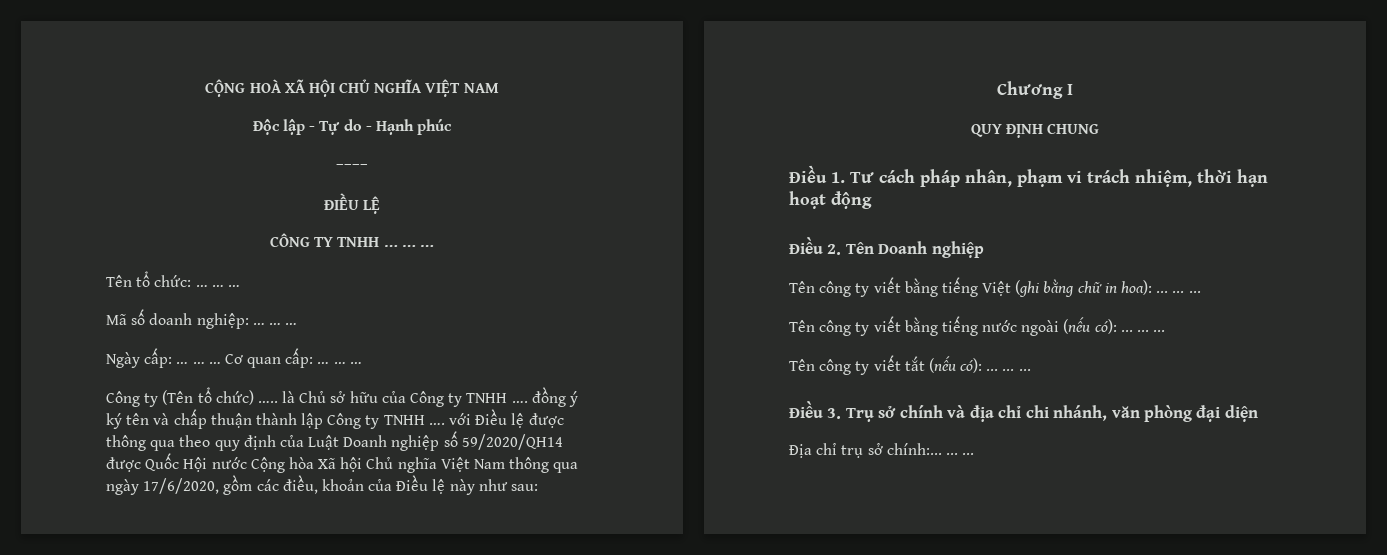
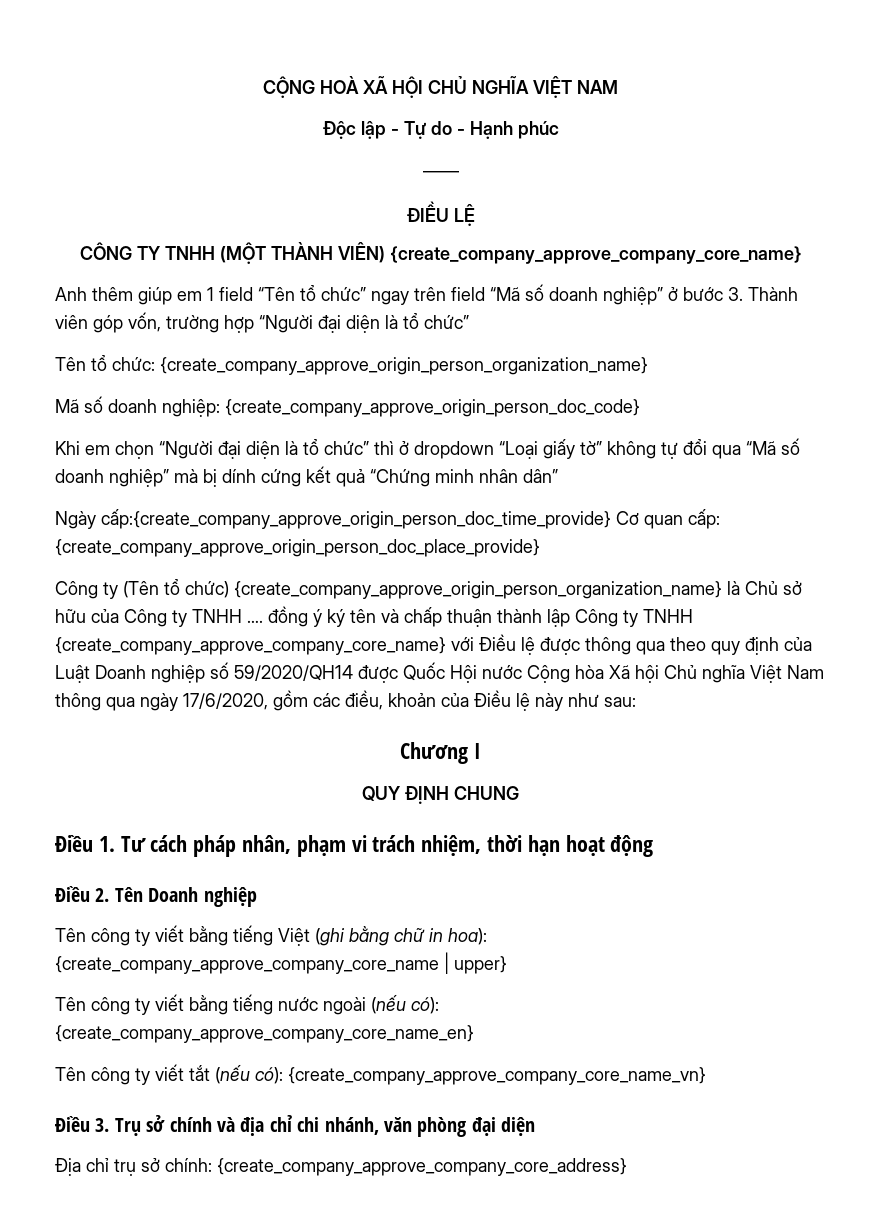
[383,245,434,247] … … … -> [219,242,802,264] [55,284,798,305] [55,312,469,333] (MỘT THÀNH VIÊN) {create_company_approve_company_core_name} // Anh thêm giúp em 1 field “Tên tổ chức” ngay trên field “Mã số doanh nghiệp” ở bước 3. Thành viên góp vốn, trường hợp “Người đại diện là tổ chức”
[195,285,240,287] … … … -> [160,357,648,375] {create_company_approve_origin_person_organization_name}
[252,323,298,325] [106,348,362,368] … … … // Ngày cấp: … … … Cơ quan cấp: … … … -> [225,399,640,417] [55,438,800,459] [55,466,558,487] [55,509,720,529] [55,539,540,557] {create_company_approve_origin_person_doc_code} // Khi em chọn “Người đại diện là tổ chức” thì ở dropdown “Loại giấy tờ” không tự đổi qua “Mã số doanh nghiệp” mà bị dính cứng kết quả “Chứng minh nhân dân” // Ngày cấp:{create_company_approve_origin_person_doc_time_provide} Cơ quan cấp: {create_company_approve_origin_person_doc_place_provide}
[257,401,278,403] ….. -> [234,581,722,599] {create_company_approve_origin_person_organization_name}
[428,423,445,425] …. -> [55,637,446,655] {create_company_approve_company_core_name}
[1156,291,1201,293] ... ... ... -> [55,952,507,974] {create_company_approve_company_core_name | upper}
[1120,330,1166,332] ... ... ... -> [55,1025,474,1043] {create_company_approve_company_core_name_en}
[986,369,1031,371] ... ... ... -> [288,1067,706,1085] {create_company_approve_company_core_name_vn}
[886,443,975,455] chính:... ... ... -> [165,1158,627,1176] chính: {create_company_approve_company_core_address}

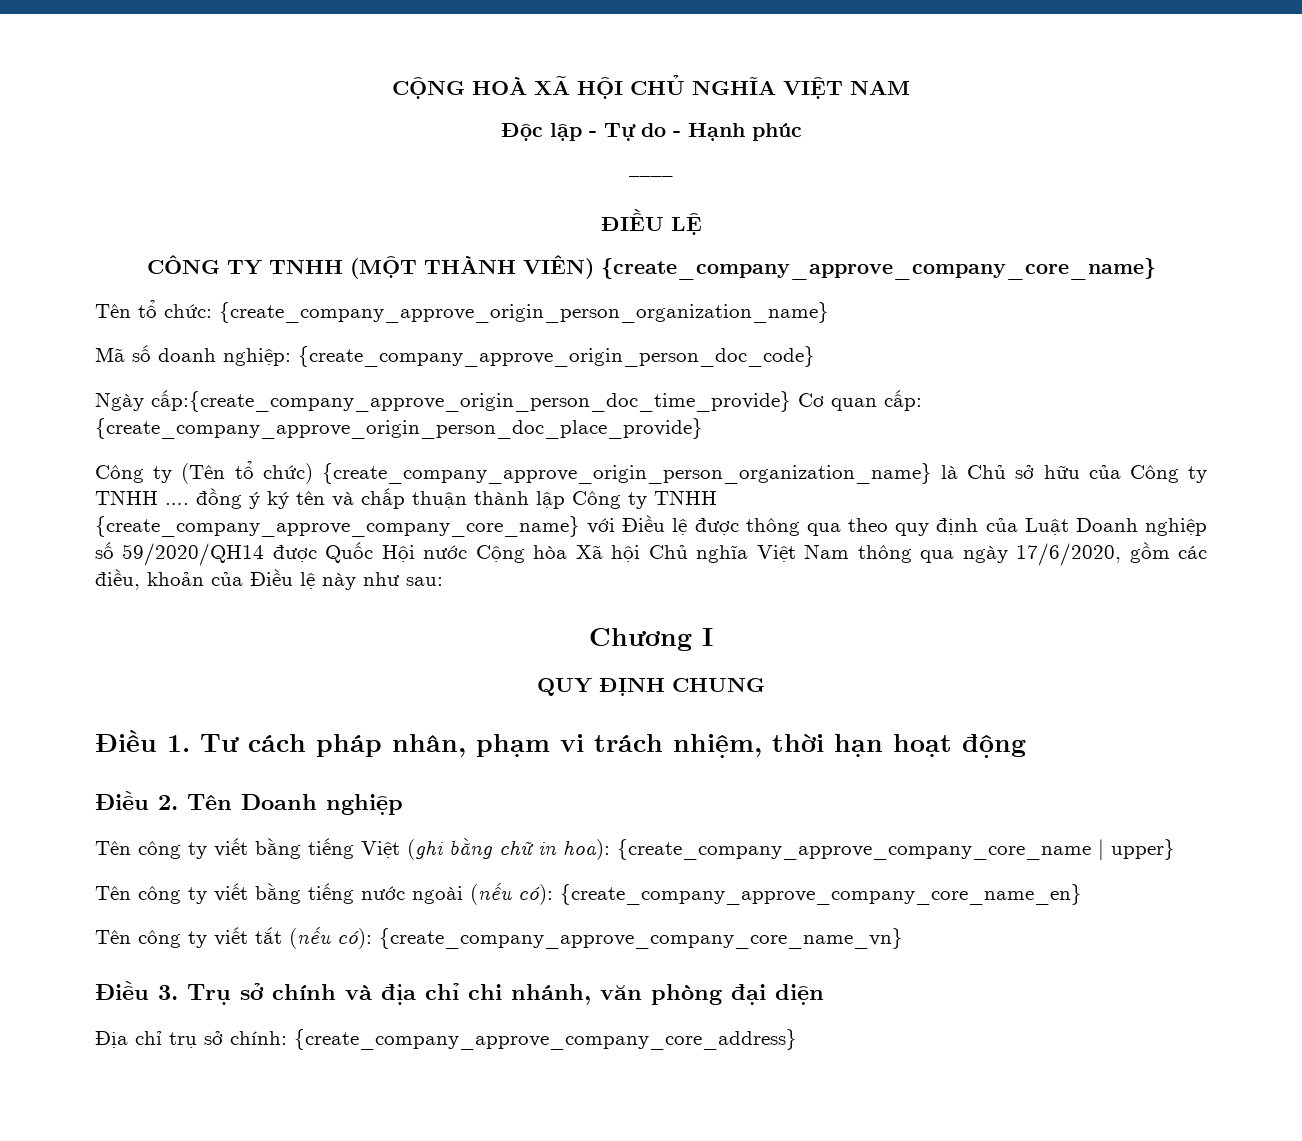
[55,284,798,305] [55,312,469,333] // Anh thêm giúp em 1 field “Tên tổ chức” ngay trên field “Mã số doanh nghiệp” ở bước 3. Thành viên góp vốn, trường hợp “Người đại diện là tổ chức” -> (1156, 269) none
[55,438,800,459] [55,466,558,487] // Khi em chọn “Người đại diện là tổ chức” thì ở dropdown “Loại giấy tờ” không tự đổi qua “Mã số doanh nghiệp” mà bị dính cứng kết quả “Chứng minh nhân dân” -> (815, 356) none

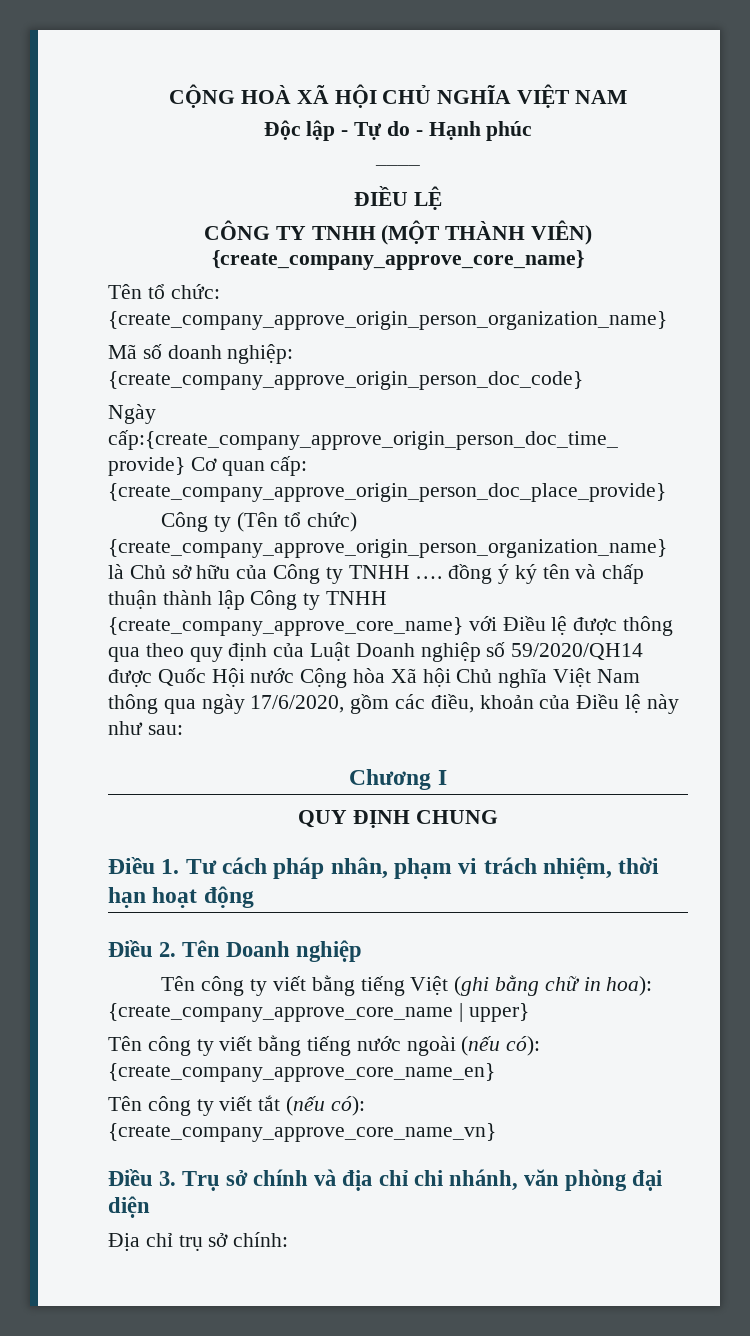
[600,258,1156,280] {create_company_approve_company_core_name} -> [212,250,584,270] {create_company_approve_core_name}
[95,516,580,537] {create_company_approve_company_core_name} -> [108,617,463,636] {create_company_approve_core_name}
[617,839,1091,860] {create_company_approve_company_core_name -> [108,1003,453,1022] {create_company_approve_core_name
[560,884,1082,905] {create_company_approve_company_core_name_en} -> [108,1063,495,1082] {create_company_approve_core_name_en}
[379,928,903,949] {create_company_approve_company_core_name_vn} -> [108,1123,496,1142] {create_company_approve_core_name_vn}
[294,1029,797,1050] {create_company_approve_company_core_address} -> (289, 1239) none

